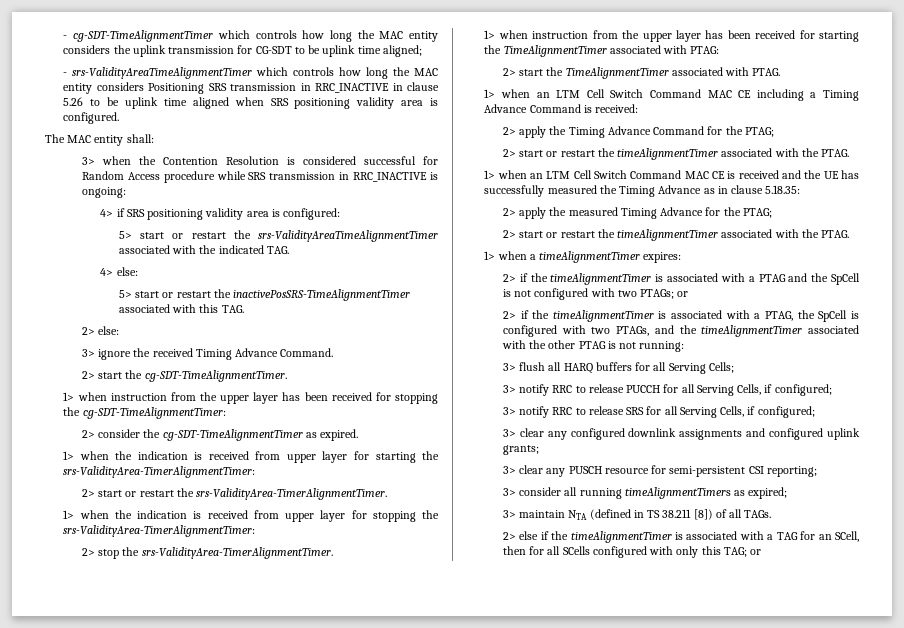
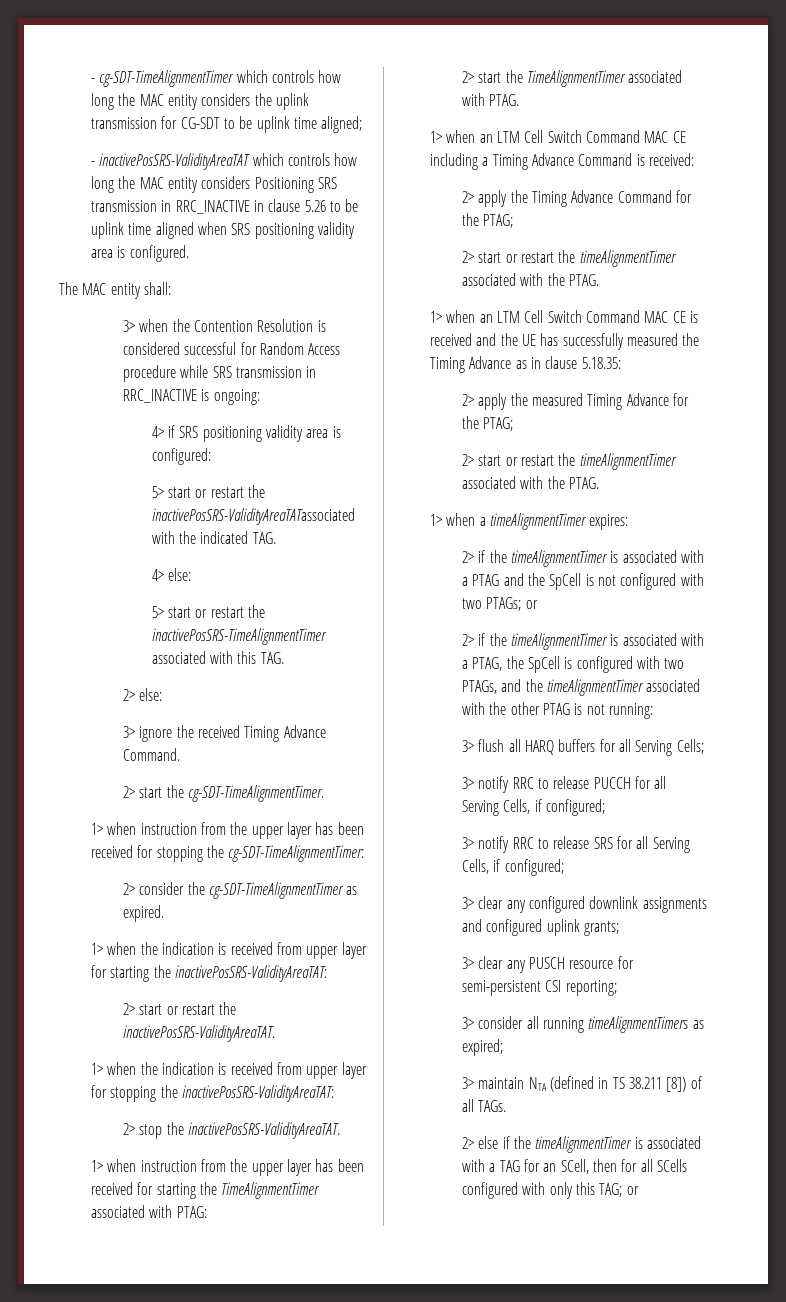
[72,67,253,79] srs-ValidityAreaTimeAlignmentTimer -> [99,153,251,170] inactivePosSRS-ValidityAreaTAT
[257,230,438,242] [118,245,170,254] srs-ValidityAreaTimeAlignmentTimer associated -> [151,508,355,525] inactivePosSRS-ValidityAreaTATassociated
[63,466,256,478] [81,488,388,500] srs-ValidityArea-TimerAlignmentTimer: // 2> start or restart the srs-ValidityArea-TimerAlignmentTimer. -> [174,965,327,982] [122,1002,237,1015] [122,1025,275,1042] inactivePosSRS-ValidityAreaTAT: // 2> start or restart the inactivePosSRS-ValidityAreaTAT.
[63,525,256,537] srs-ValidityArea-TimerAlignmentTimer: -> [181,1085,334,1102] inactivePosSRS-ValidityAreaTAT:
[141,547,333,559] srs-ValidityArea-TimerAlignmentTimer. -> [187,1122,340,1139] inactivePosSRS-ValidityAreaTAT.

